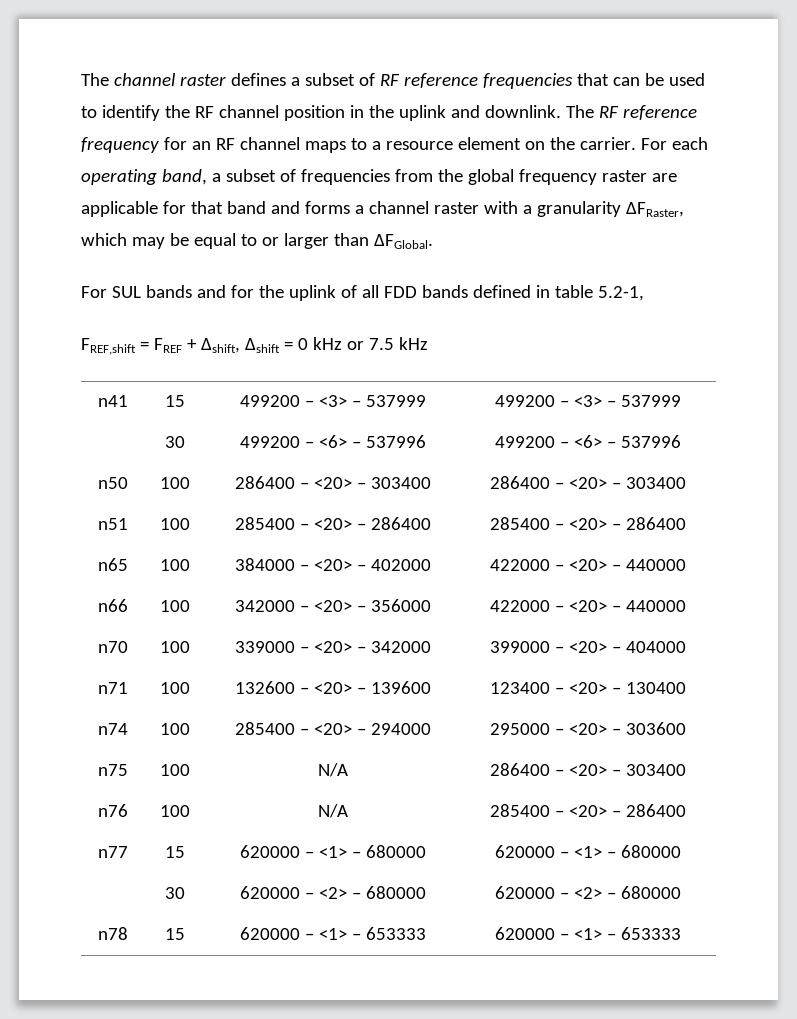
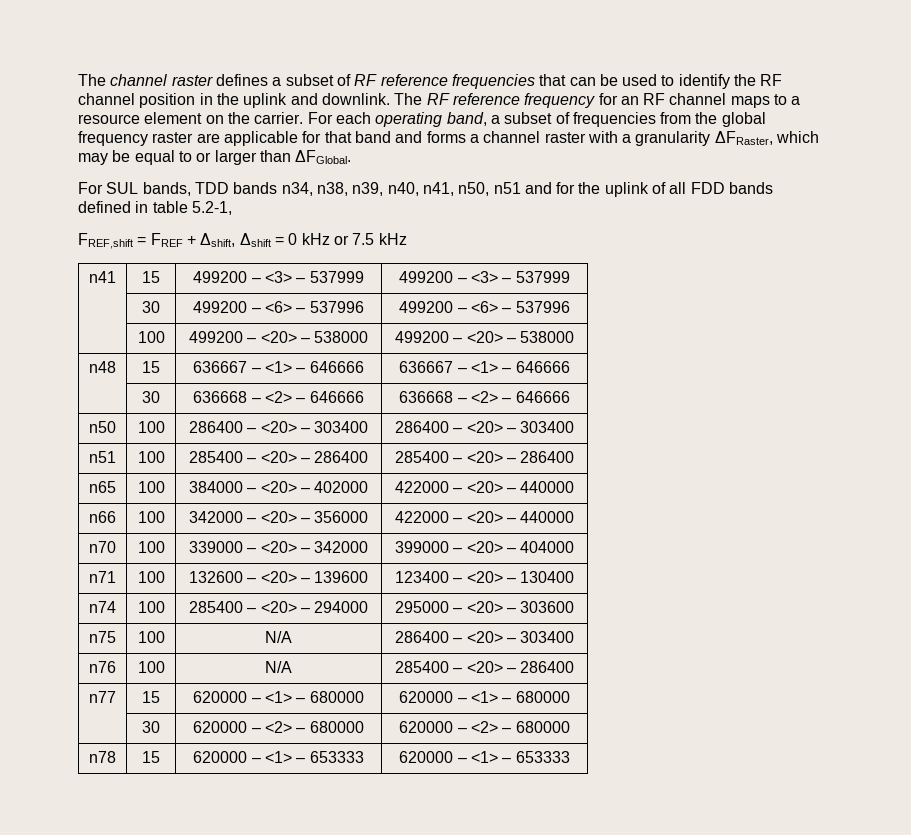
[145,285,192,298] bands -> [142,182,521,196] bands, TDD bands n34, n38, n39, n40, n41, n50, n51
(681, 441) none -> [137,331,165,343] [188,331,369,343] [394,331,575,343] [89,361,116,373] [142,361,160,373] [193,361,364,373] [399,361,570,373] [142,391,160,403] [193,391,364,403] [399,391,570,403] // | 100 | 499200 – <20> – 538000 | 499200 – <20> – 538000 // n48 | 15 | 636667 – <1> – 646666 | 636667 – <1> – 646666 // | 30 | 636668 – <2> – 646666 | 636668 – <2> – 646666

